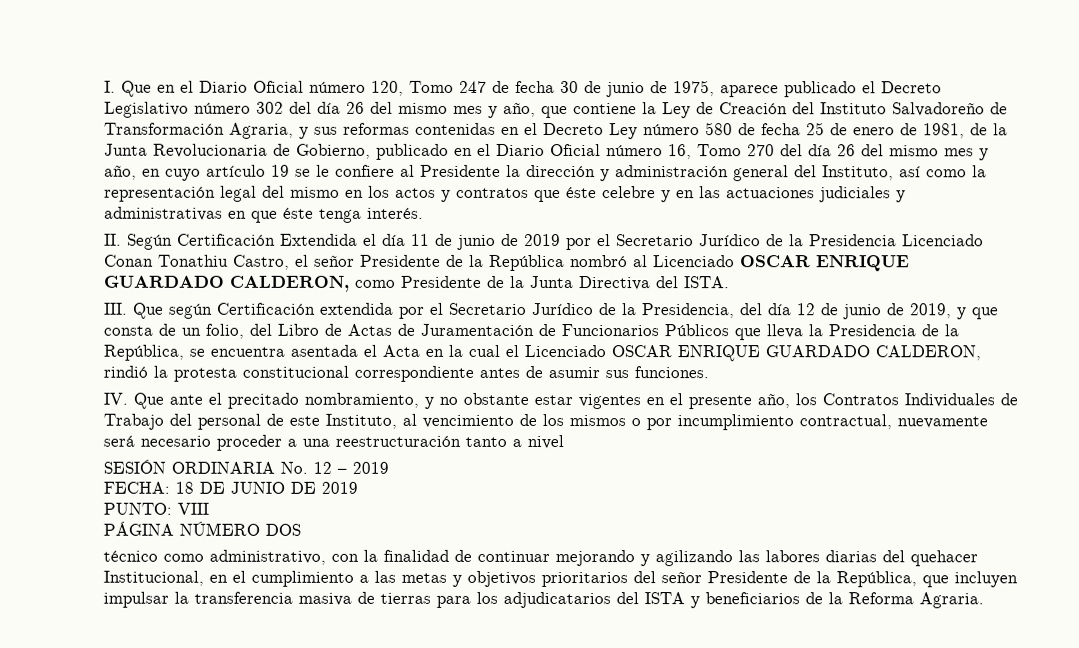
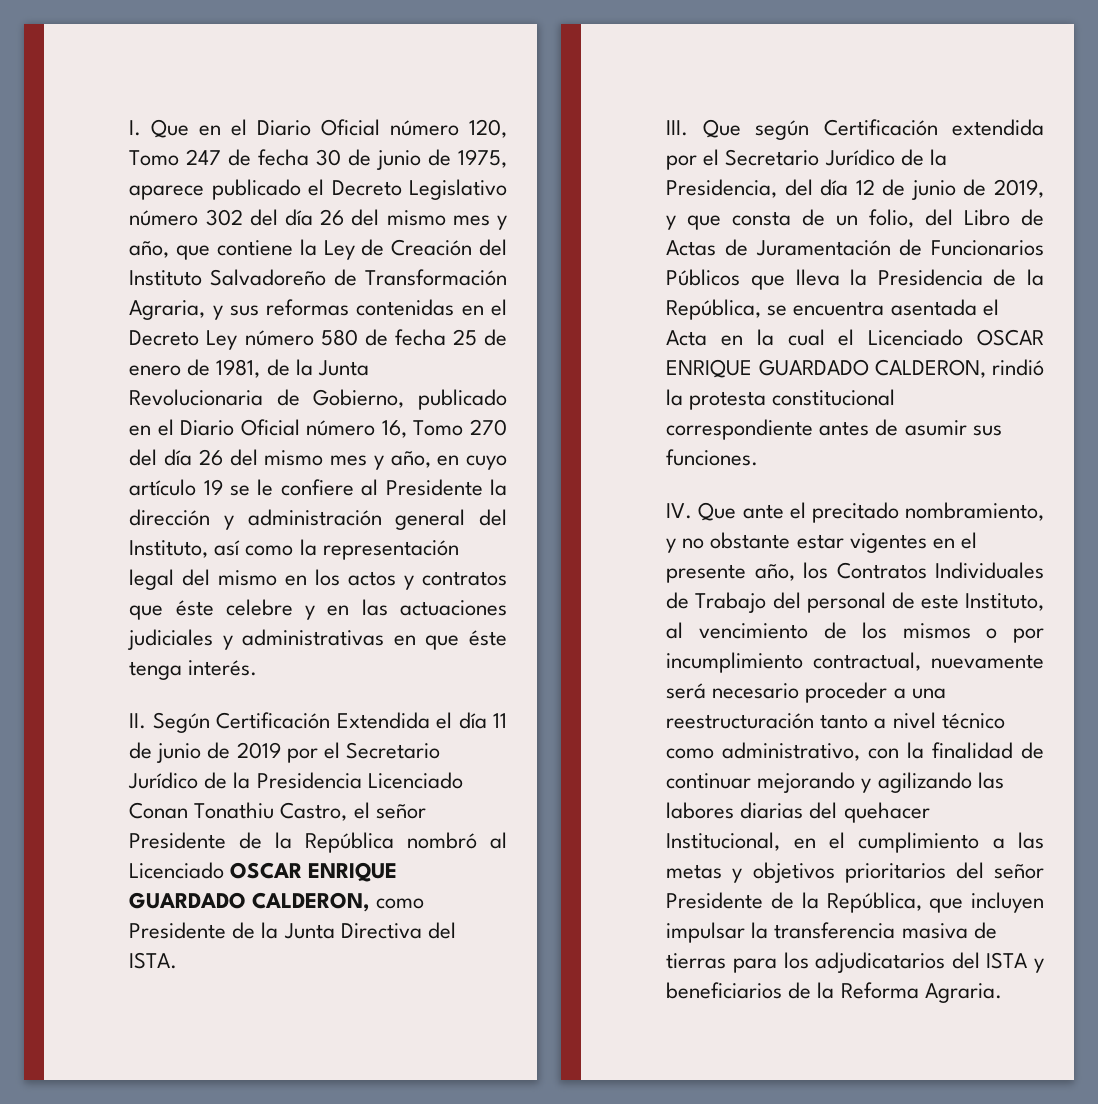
[102,459,389,474] [102,481,358,494] [102,502,209,515] [102,521,301,536] // SESIÓN ORDINARIA No. 12 – 2019 // FECHA: 18 DE JUNIO DE 2019 // PUNTO: VIII // PÁGINA NÚMERO DOS // -> (936, 720) none

